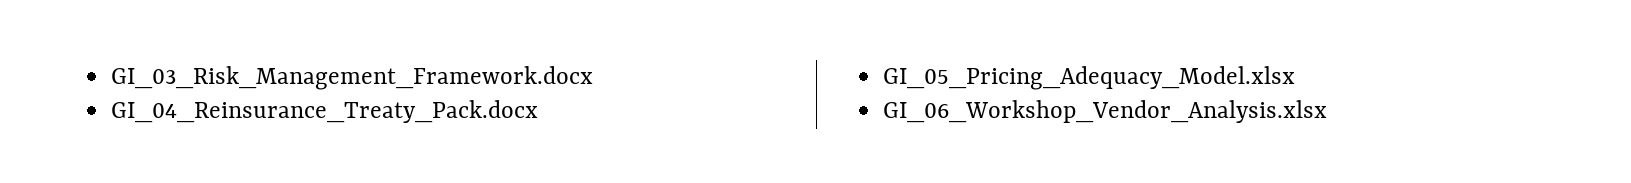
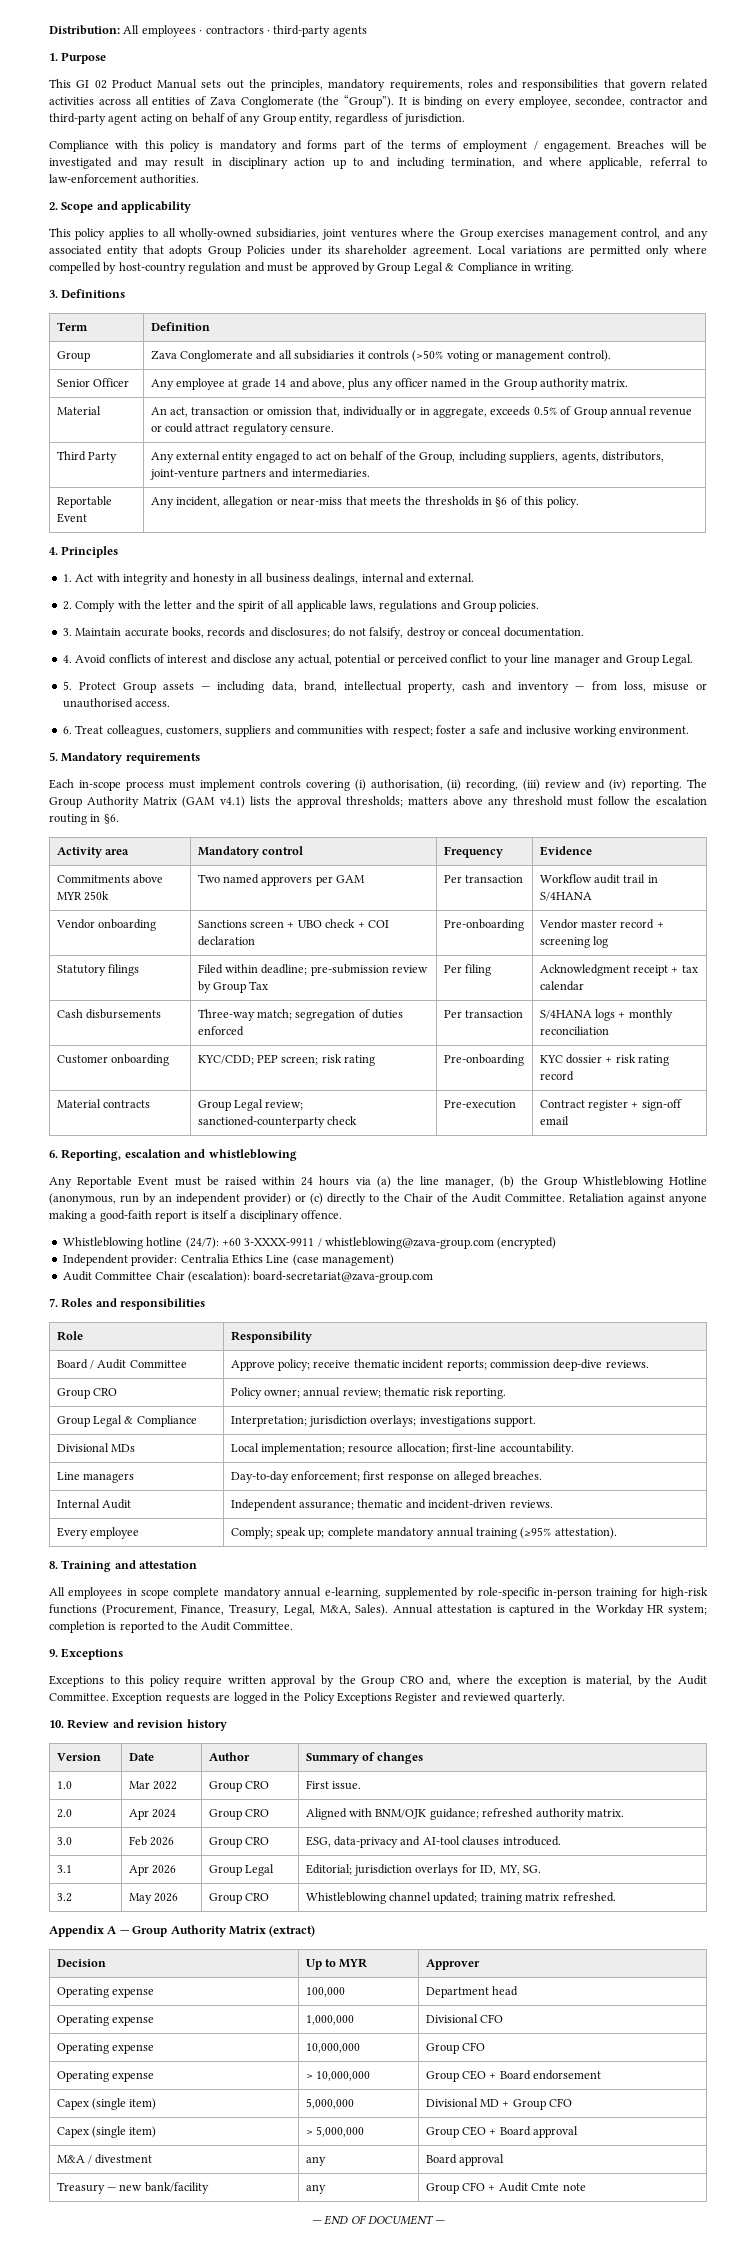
[111,66,594,90] [111,100,539,123] [883,66,1296,90] [883,100,1328,123] GI_03_Risk_Management_Framework.docx // GI_04_Reinsurance_Treaty_Pack.docx // GI_05_Pricing_Adequacy_Model.xlsx // GI_06_Workshop_Vendor_Analysis.xlsx -> [49,25,367,37] [49,52,107,64] [49,79,708,91] [49,95,708,108] [49,113,466,125] [49,140,707,152] [49,157,707,169] [49,174,200,184] [49,201,192,213] [49,228,708,240] [49,245,707,257] [49,262,575,274] [49,289,126,298] [56,322,88,331] [150,322,210,331] [56,351,90,362] [150,350,611,362] [56,378,130,387] [150,378,629,390] [56,406,101,415] [150,406,693,418] [150,423,335,435] [56,451,118,463] [150,451,664,463] [149,468,370,480] [56,496,112,508] [56,513,87,523] [150,496,579,508] [49,546,119,558] [62,573,475,585] [62,600,540,612] [62,627,584,639] [62,654,693,666] [62,681,707,693] [62,698,171,708] [62,725,690,737] [49,752,200,764] [49,779,707,791] [49,796,707,808] [49,814,119,825] [56,847,130,858] [197,846,304,858] [443,846,503,858] [539,846,592,856] [56,874,164,884] [56,891,110,901] [197,874,366,886] [443,875,524,883] [539,874,658,884] [539,892,592,901] [55,919,157,931] [197,919,389,928] [197,936,255,946] [443,919,524,931] [538,919,664,929] [539,936,609,948] [56,964,140,976] [197,964,429,976] [197,981,269,993] [443,964,492,976] [539,964,698,976] [539,981,584,991] [56,1009,162,1019] [197,1009,404,1021] [197,1026,244,1036] [443,1010,524,1018] [539,1009,673,1021] [539,1026,609,1035] [56,1054,170,1066] [197,1054,376,1066] [443,1054,524,1066] [539,1054,670,1066] [539,1071,574,1081] [56,1099,151,1108] [197,1099,304,1111] [197,1116,358,1128] [443,1100,516,1109] [539,1099,682,1111] [539,1116,569,1125] [49,1149,297,1161] [49,1176,707,1188] [49,1193,707,1205] [49,1210,342,1222] [62,1237,557,1249] [62,1254,394,1266] [62,1271,434,1283] [49,1298,206,1310] [56,1331,83,1341] [230,1331,312,1343] [56,1359,187,1369] [230,1359,649,1371] [56,1388,118,1399] [230,1387,506,1399] [56,1415,197,1427] [230,1415,537,1427] [56,1443,136,1452] [230,1443,574,1455] [56,1472,135,1483] [230,1471,542,1483] [56,1499,132,1509] [230,1499,553,1511] [56,1527,140,1539] [230,1527,617,1539] [49,1560,198,1572] [49,1587,708,1599] [49,1604,708,1616] [49,1621,294,1633] [49,1648,124,1660] [49,1675,707,1687] [49,1692,565,1704] [49,1719,227,1731] [56,1753,101,1761] [128,1753,154,1761] [208,1752,250,1761] [305,1752,424,1764] [56,1781,72,1789] [128,1781,178,1790] [208,1781,270,1792] [305,1780,362,1790] [56,1809,72,1818] [128,1809,177,1820] [208,1809,270,1820] [305,1808,624,1820] [56,1837,72,1845] [128,1836,175,1846] [208,1837,270,1848] [305,1836,561,1848] [56,1865,72,1873] [128,1865,177,1876] [208,1864,275,1876] [305,1864,541,1876] [56,1893,72,1902] [128,1893,179,1904] [208,1893,270,1904] [305,1892,616,1904] [49,1925,316,1937] [56,1959,106,1967] [305,1958,368,1970] [425,1959,480,1970] [56,1987,155,1998] [305,1987,345,1997] [425,1986,519,1998] [56,2015,155,2026] [305,2015,354,2025] [425,2014,504,2023] [56,2043,155,2054] [305,2043,360,2053] [425,2042,486,2054] [56,2071,155,2082] [305,2071,371,2081] [425,2070,602,2082] [56,2098,157,2110] [305,2098,354,2109] [425,2098,573,2110] [56,2126,157,2138] [305,2126,365,2137] [425,2126,579,2138] [56,2154,153,2164] [305,2156,326,2166] [425,2154,505,2166] [56,2182,209,2194] [305,2184,326,2194] [425,2182,586,2194] [311,2215,446,2225] Distribution: All employees · contractors · third-party agents // 1. Purpose // This GI 02 Product Manual sets out the principles, mandatory requirements, roles and responsibilities that govern related activities across all entities of Zava Conglomerate (the “Group”). It is binding on every employee, secondee, contractor and third-party agent acting on behalf of any Group entity, regardless of jurisdiction. // Compliance with this policy is mandatory and forms part of the terms of employment / engagement. Breaches will be investigated and may result in disciplinary action up to and including termination, and where applicable, referral to law-enforcement authorities. // 2. Scope and applicability // This policy applies to all wholly-owned subsidiaries, joint ventures where the Group exercises management control, and any associated entity that adopts Group Policies under its shareholder agreement. Local variations are permitted only where compelled by host-country regulation and must be approved by Group Legal & Compliance in writing. // 3. Definitions // Term | Definition // Group | Zava Conglomerate and all subsidiaries it controls (>50% voting or management control). // Senior Officer | Any employee at grade 14 and above, plus any officer named in the Group authority matrix. // Material | An act, transaction or omission that, individually or in aggregate, exceeds 0.5% of Group annual revenue or could attract regulatory censure. // Third Party | Any external entity engaged to act on behalf of the Group, including suppliers, agents, distributors, joint-venture partners and intermediaries. // Reportable Event | Any incident, allegation or near-miss that meets the thresholds in §6 of this policy. // 4. Principles // 1. Act with integrity and honesty in all business dealings, internal and external. // 2. Comply with the letter and the spirit of all applicable laws, regulations and Group policies. // 3. Maintain accurate books, records and disclosures; do not falsify, destroy or conceal documentation. // 4. Avoid conflicts of interest and disclose any actual, potential or perceived conflict to your line manager and Group Legal. // 5. Protect Group assets — including data, brand, intellectual property, cash and inventory — from loss, misuse or unauthorised access. // 6. Treat colleagues, customers, suppliers and communities with respect; foster a safe and inclusive working environment. // 5. Mandatory requirements // Each in-scope process must implement controls covering (i) authorisation, (ii) recording, (iii) review and (iv) reporting. The Group Authority Matrix (GAM v4.1) lists the approval thresholds; matters above any threshold must follow the escalation routing in §6. // Activity area | Mandatory control | Frequency | Evidence // Commitments above MYR 250k | Two named approvers per GAM | Per transaction | Workflow audit trail in S/4HANA // Vendor onboarding | Sanctions screen + UBO check + COI declaration | Pre-onboarding | Vendor master record + screening log // Statutory filings | Filed within deadline; pre-submission review by Group Tax | Per filing | Acknowledgment receipt + tax calendar // Cash disbursements | Three-way match; segregation of duties enforced | Per transaction | S/4HANA logs + monthly reconciliation // Customer onboarding | KYC/CDD; PEP screen; risk rating | Pre-onboarding | KYC dossier + risk rating record // Material contracts | Group Legal review; sanctioned-counterparty check | Pre-execution | Contract register + sign-off email // 6. Reporting, escalation and whistleblowing // Any Reportable Event must be raised within 24 hours via (a) the line manager, (b) the Group Whistleblowing Hotline (anonymous, run by an independent provider) or (c) directly to the Chair of the Audit Committee. Retaliation against anyone making a good-faith report is itself a disciplinary offence. // Whistleblowing hotline (24/7): +60 3-XXXX-9911 / whistleblowing@zava-group.com (encrypted) // Independent provider: Centralia Ethics Line (case management) // Audit Committee Chair (escalation): board-secretariat@zava-group.com // 7. Roles and responsibilities // Role | Responsibility // Board / Audit Committee | Approve policy; receive thematic incident reports; commission deep-dive reviews. // Group CRO | Policy owner; annual review; thematic risk reporting. // Group Legal & Compliance | Interpretation; jurisdiction overlays; investigations support. // Divisional MDs | Local implementation; resource allocation; first-line accountability. // Line managers | Day-to-day enforcement; first response on alleged breaches. // Internal Audit | Independent assurance; thematic and incident-driven reviews. // Every employee | Comply; speak up; complete mandatory annual training (≥95% attestation). // 8. Training and attestation // All employees in scope complete mandatory annual e-learning, supplemented by role-specific in-person training for high-risk functions (Procurement, Finance, Treasury, Legal, M&A, Sales). Annual attestation is captured in the Workday HR system; completion is reported to the Audit Committee. // 9. Exceptions // Exceptions to this policy require written approval by the Group CRO and, where the exception is material, by the Audit Committee. Exception requests are logged in the Policy Exceptions Register and reviewed quarterly. // 10. Review and revision history // Version | Date | Author | Summary of changes // 1.0 | Mar 2022 | Group CRO | First issue. // 2.0 | Apr 2024 | Group CRO | Aligned with BNM/OJK guidance; refreshed authority matrix. // 3.0 | Feb 2026 | Group CRO | ESG, data-privacy and AI-tool clauses introduced. // 3.1 | Apr 2026 | Group Legal | Editorial; jurisdiction overlays for ID, MY, SG. // 3.2 | May 2026 | Group CRO | Whistleblowing channel updated; training matrix refreshed. // Appendix A — Group Authority Matrix (extract) // Decision | Up to MYR | Approver // Operating expense | 100,000 | Department head // Operating expense | 1,000,000 | Divisional CFO // Operating expense | 10,000,000 | Group CFO // Operating expense | > 10,000,000 | Group CEO + Board endorsement // Capex (single item) | 5,000,000 | Divisional MD + Group CFO // Capex (single item) | > 5,000,000 | Group CEO + Board approval // M&A / divestment | any | Board approval // Treasury — new bank/facility | any | Group CFO + Audit Cmte note // — END OF DOCUMENT —

